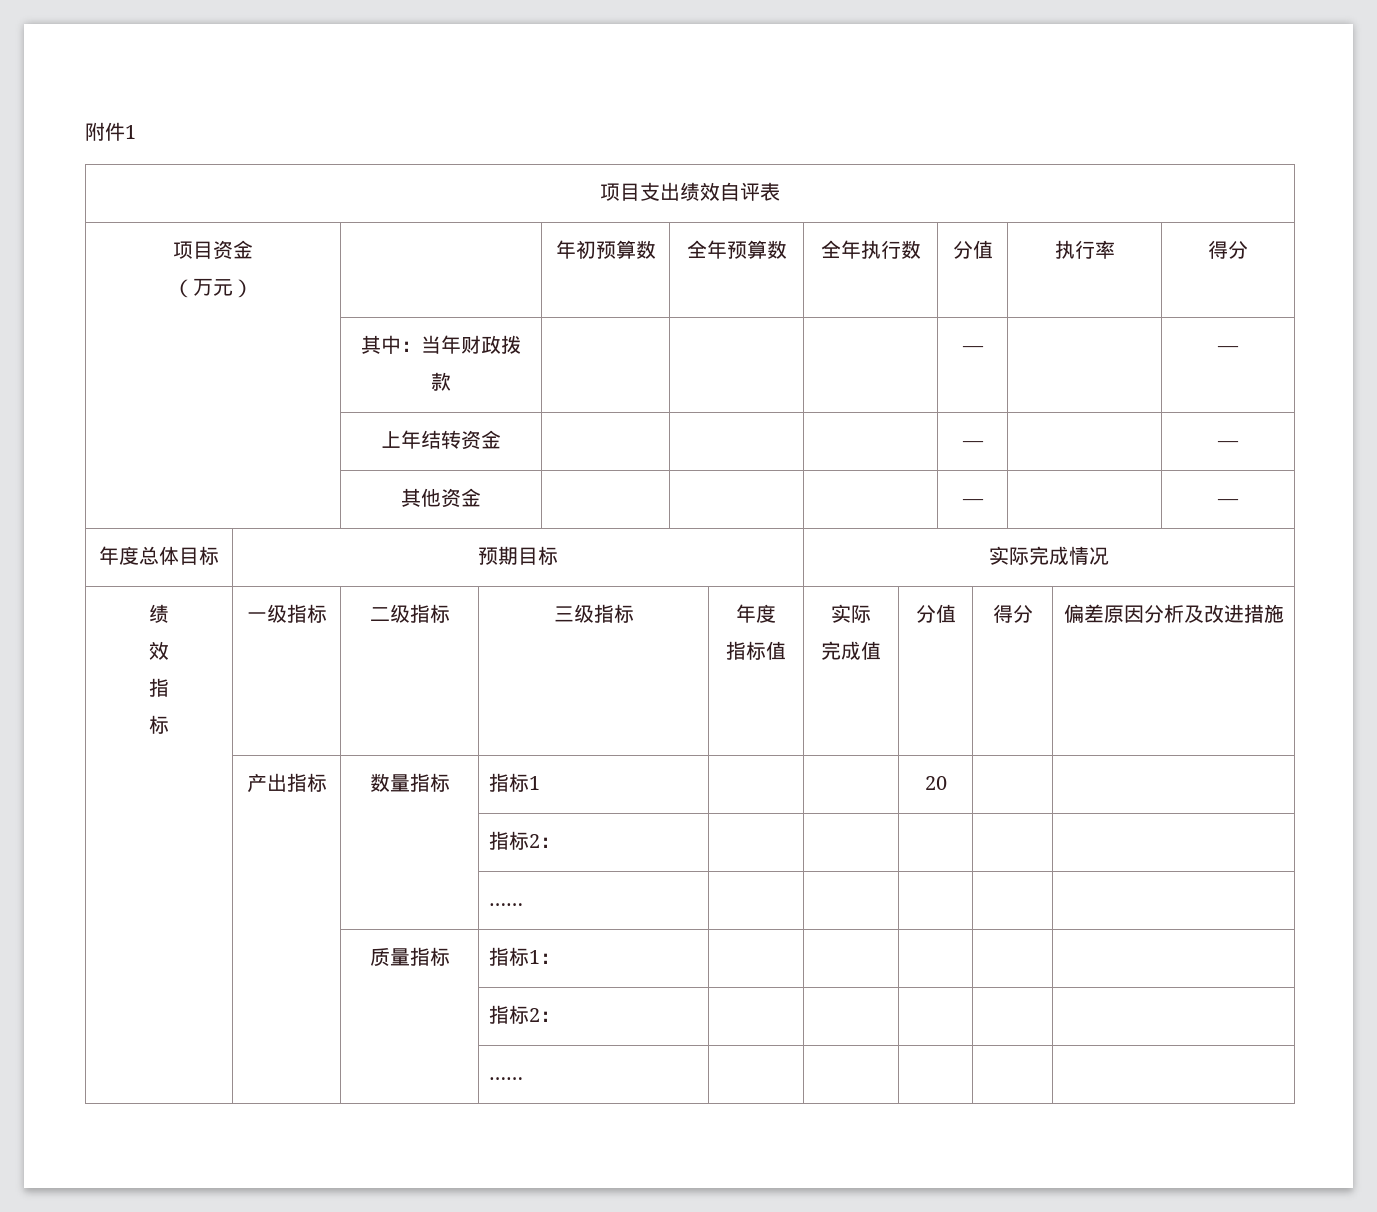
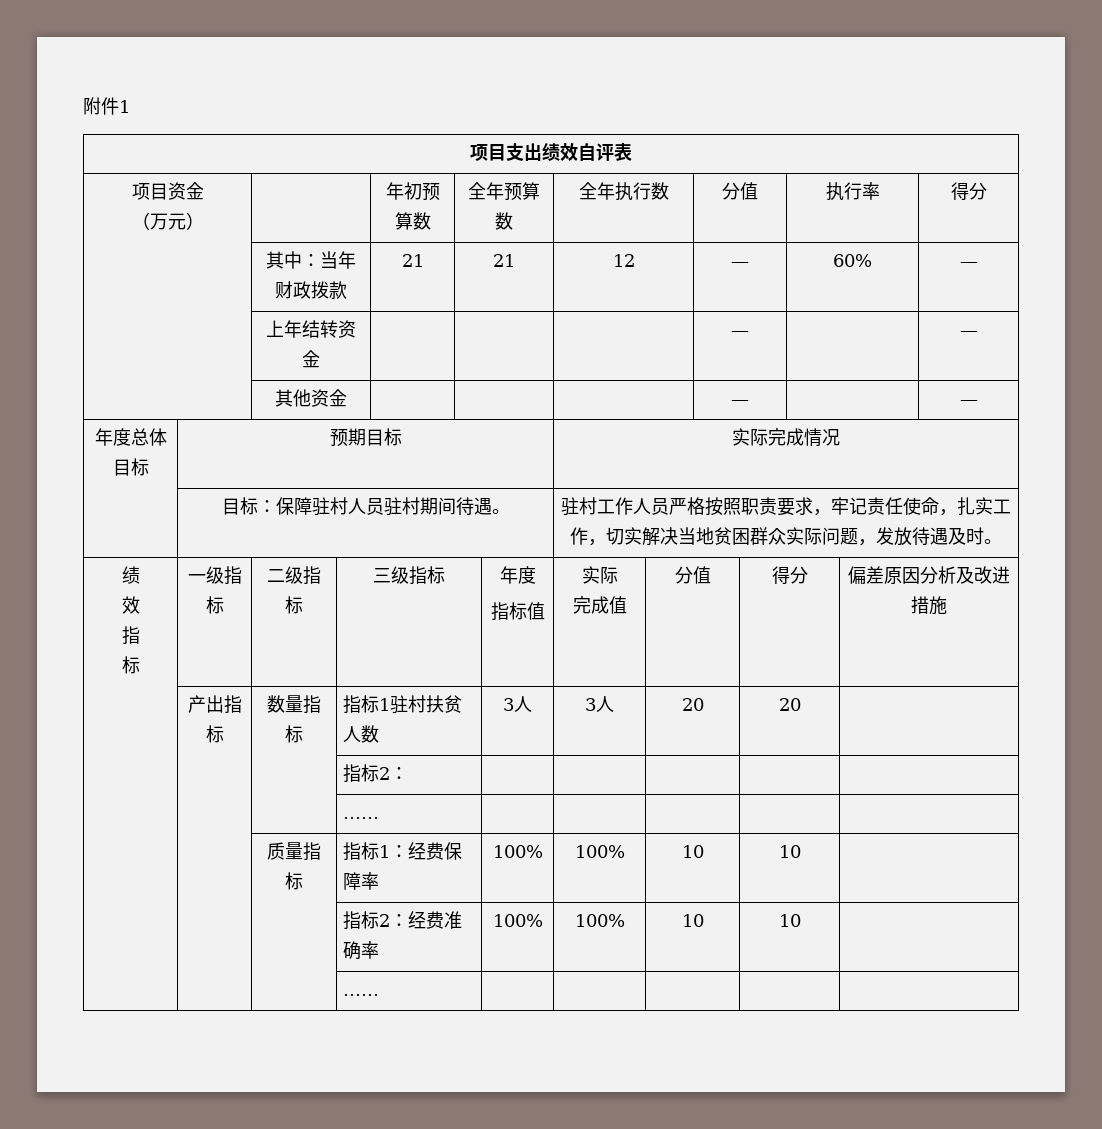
[961,346,984,352] | | | — | -> [401,254,424,267] [493,254,515,267] [612,254,635,267] [731,262,749,267] [833,254,872,267] 21 | 21 | 12 | — | 60%
(1109, 556) none -> [221,497,510,516] [561,497,1011,516] [570,527,1002,546] // | 目标：保障驻村人员驻村期间待遇。 | 驻村工作人员严格按照职责要求，牢记责任使命，扎实工作，切实解决当地贫困群众实际问题，发放待遇及时。
[924,776,947,790] | | | 20 | -> [390,695,463,714] [343,725,380,743] [503,696,532,712] [585,696,614,712] [681,698,704,711] [778,698,801,711] 驻村扶贫人数 | 3人 | 3人 | 20 | 20
[489,1005,561,1024] | | | | | // | | | 指标2： | | | | -> [408,842,463,860] [343,872,380,890] [492,845,543,858] [574,845,625,858] [681,845,704,858] [778,845,801,858] [343,911,463,930] [343,941,380,960] [492,914,543,927] [574,914,625,927] [681,914,704,927] [778,914,801,927] 经费保障率 | 100% | 100% | 10 | 10 | // | | | 指标2：经费准确率 | 100% | 100% | 10 | 10

